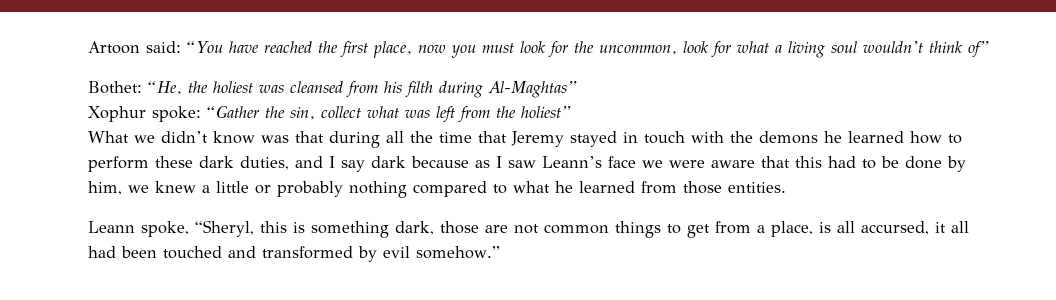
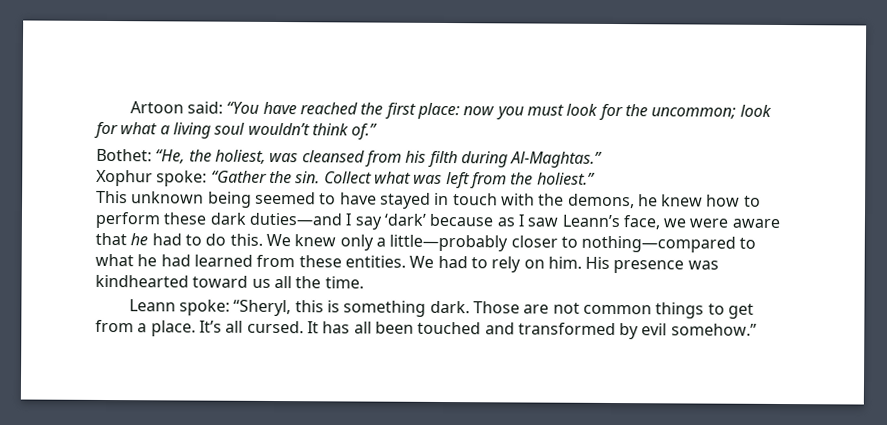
[372,41,412,58] place, -> [417,102,461,120] place:
[598,45,677,55] uncommon, -> [651,107,737,120] uncommon;
[967,41,989,58] of” -> [351,123,379,140] of.”
[213,81,253,93] holiest -> [214,149,266,164] holiest,
[488,81,577,98] Al-Maghtas” -> [510,151,604,168] Al-Maghtas.”
[290,106,361,120] sin, collect -> [295,171,372,184] sin. Collect
[521,106,571,118] [88,131,564,148] holiest” // What we didn’t know was that during all the time that Jeremy -> [536,172,596,185] [96,190,377,208] holiest.” // This unknown being seemed to have
[759,131,904,144] demons he learned -> [567,193,704,209] demons, he knew
[240,156,323,170] duties, and -> [248,212,342,226] duties—and
[371,156,406,168] dark -> [383,213,426,226] ‘dark’
[608,156,636,168] face -> [622,215,660,230] face,
[795,156,966,172] [88,181,487,198] this had to be done by him, we knew a little or probably nothing compared -> [130,233,737,253] he had to do this. We knew only a little—probably closer to nothing—compared
(573, 187) none -> [160,254,191,267] had
[683,181,722,194] those -> [298,255,342,268] these
(786, 187) none -> [409,255,719,274] [95,274,364,289] We had to rely on him. His presence was kindhearted toward us all the time.
[141,221,189,237] spoke, -> [179,299,231,316] spoke:
[395,221,479,235] dark, those -> [429,300,521,314] dark. Those
[771,221,969,237] [88,246,116,258] place, is all accursed, it all had -> [150,320,372,337] place. It’s all cursed. It has all

